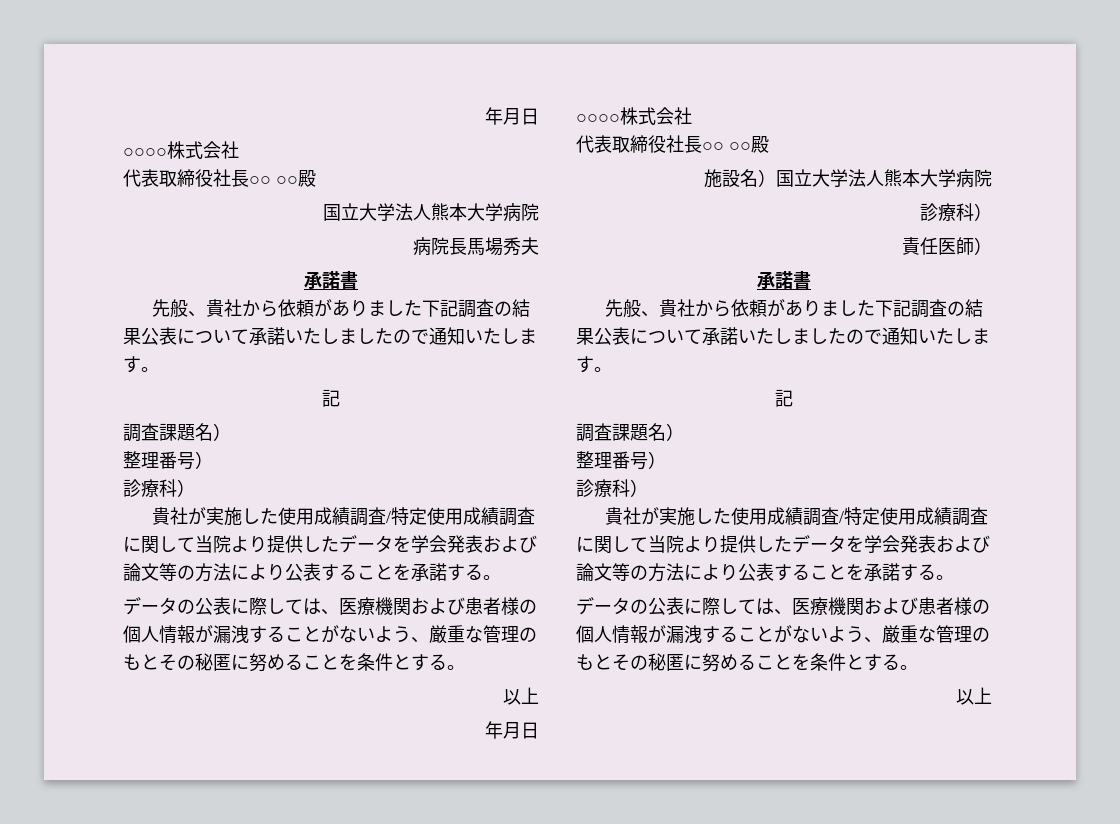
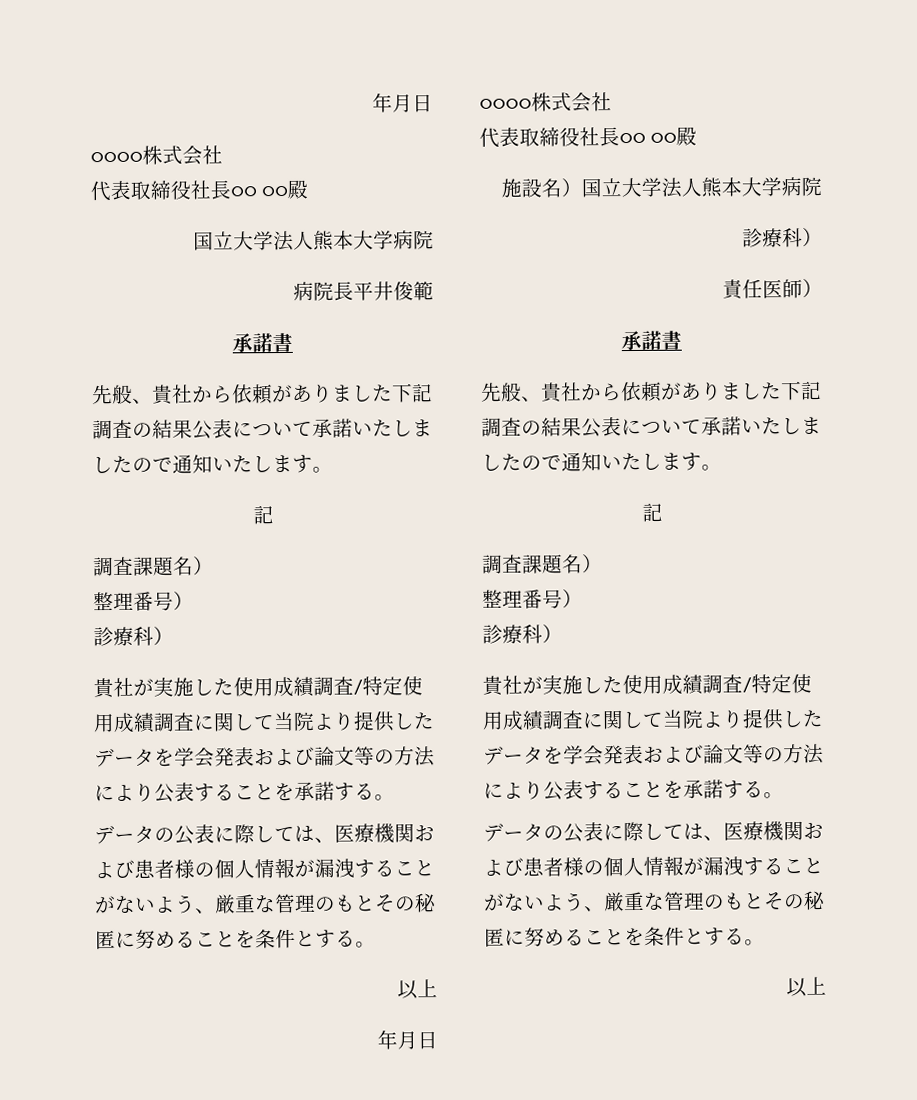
[467,237,539,256] 馬場秀夫 -> [353,281,434,301] 平井俊範

